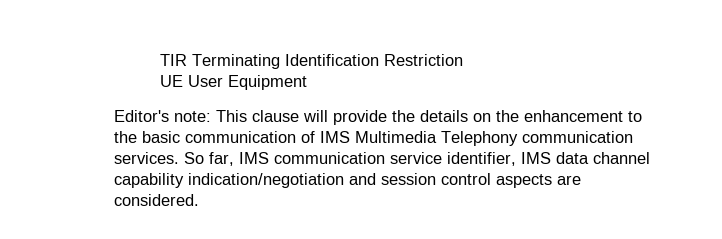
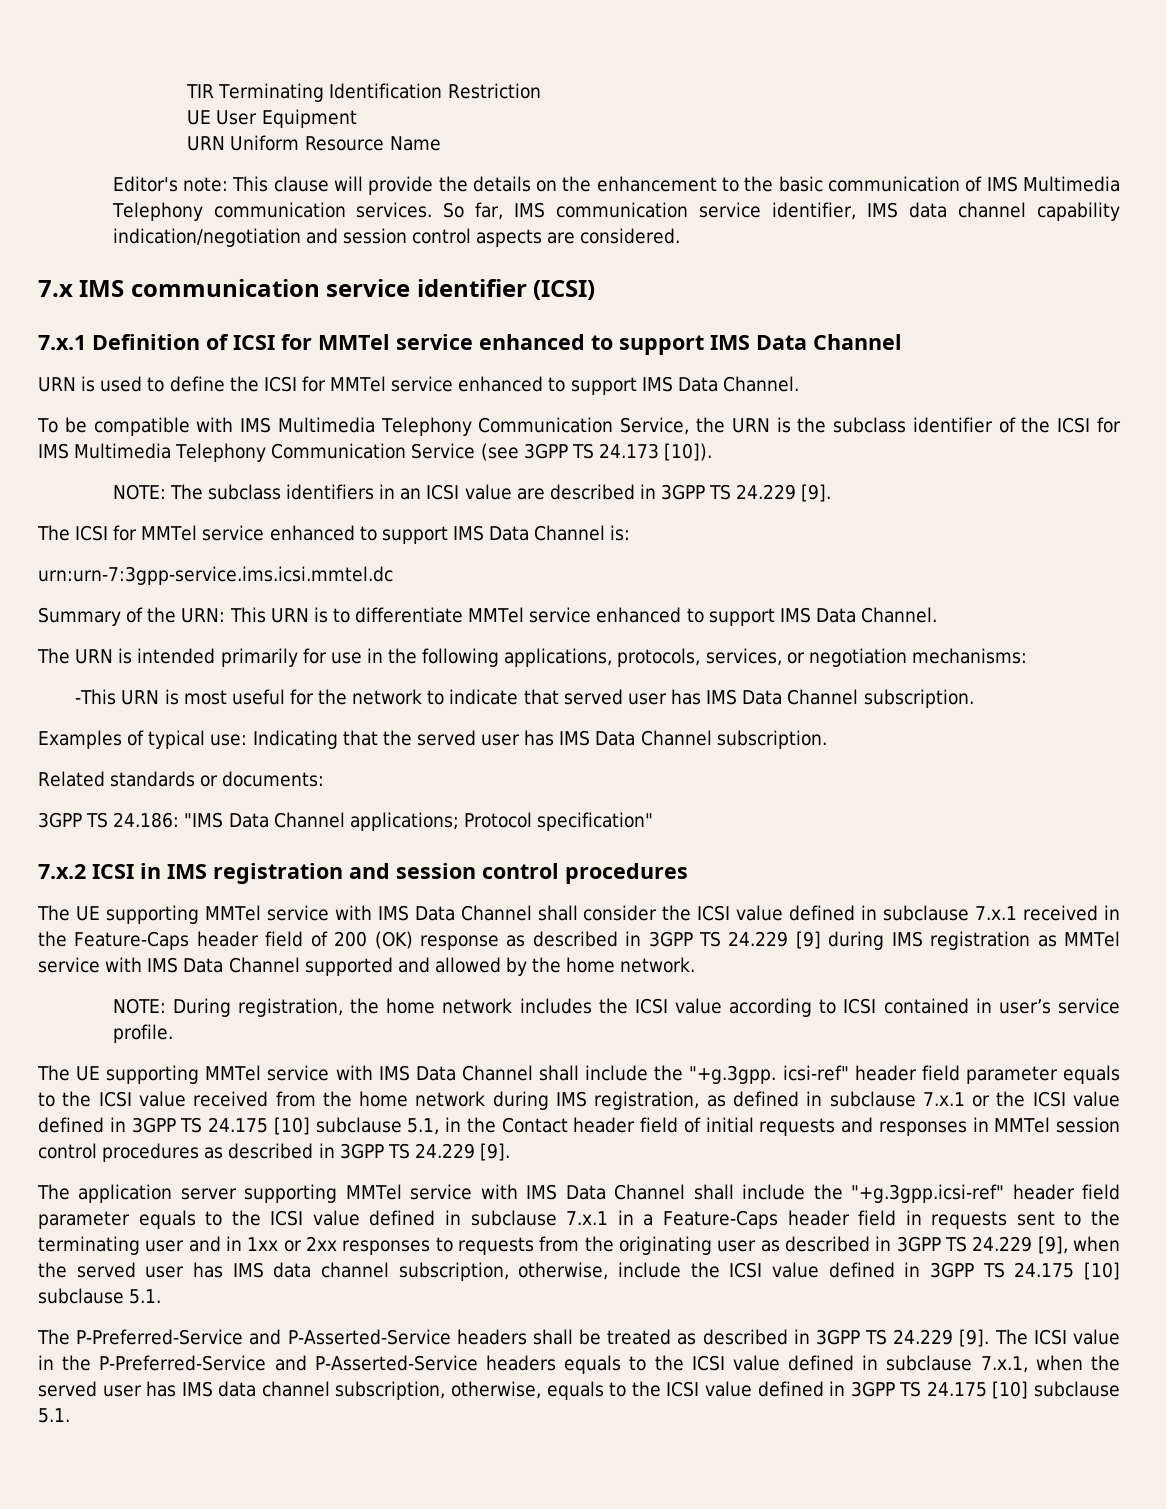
(308, 82) none -> [187,135,441,151] // URN Uniform Resource Name
(199, 200) none -> [38,279,596,300] [38,334,902,355] [38,376,799,395] [37,417,1121,436] [38,443,713,462] [112,484,832,502] [37,525,631,544] [38,566,393,585] [38,607,938,626] [37,648,1027,667] [75,689,974,708] [38,730,827,749] [38,771,325,787] [38,812,654,831] [38,863,688,884] [37,905,1120,924] [38,931,1121,950] [38,957,696,976] [112,998,1120,1017] [112,1024,173,1043] [37,1065,1121,1084] [38,1091,1120,1110] [38,1117,1120,1136] [38,1143,511,1162] [37,1184,1120,1203] [38,1210,1120,1229] [38,1236,1121,1255] [38,1262,1120,1281] [38,1288,162,1304] [37,1329,1120,1347] [38,1355,1120,1374] [38,1381,1120,1400] [38,1408,70,1423] // 7.x IMS communication service identifier (ICSI) // 7.x.1 Definition of ICSI for MMTel service enhanced to support IMS Data Channel // URN is used to define the ICSI for MMTel service enhanced to support IMS Data Channel. // To be compatible with IMS Multimedia Telephony Communication Service, the URN is the subclass identifier of the ICSI for IMS Multimedia Telephony Communication Service (see 3GPP TS 24.173 [10]). // NOTE: The subclass identifiers in an ICSI value are described in 3GPP TS 24.229 [9]. // The ICSI for MMTel service enhanced to support IMS Data Channel is: // urn:urn-7:3gpp-service.ims.icsi.mmtel.dc // Summary of the URN: This URN is to differentiate MMTel service enhanced to support IMS Data Channel. // The URN is intended primarily for use in the following applications, protocols, services, or negotiation mechanisms: // -This URN is most useful for the network to indicate that served user has IMS Data Channel subscription. // Examples of typical use: Indicating that the served user has IMS Data Channel subscription. // Related standards or documents: // 3GPP TS 24.186: "IMS Data Channel applications; Protocol specification" // 7.x.2 ICSI in IMS registration and session control procedures // The UE supporting MMTel service with IMS Data Channel shall consider the ICSI value defined in subclause 7.x.1 received in the Feature-Caps header field of 200 (OK) response as described in 3GPP TS 24.229 [9] during IMS registration as MMTel service with IMS Data Channel supported and allowed by the home network. // NOTE: During registration, the home network includes the ICSI value according to ICSI contained in user’s service profile. // The UE supporting MMTel service with IMS Data Channel shall include the "+g.3gpp. icsi-ref" header field parameter equals to the ICSI value received from the home network during IMS registration, as defined in subclause 7.x.1 or the ICSI value defined in 3GPP TS 24.175 [10] subclause 5.1, in the Contact header field of initial requests and responses in MMTel session control procedures as described in 3GPP TS 24.229 [9]. // The application server supporting MMTel service with IMS Data Channel shall include the "+g.3gpp.icsi-ref" header field parameter equals to the ICSI value defined in subclause 7.x.1 in a Feature-Caps header field in requests sent to the terminating user and in 1xx or 2xx responses to requests from the originating user as described in 3GPP TS 24.229 [9], when the served user has IMS data channel subscription, otherwise, include the ICSI value defined in 3GPP TS 24.175 [10] subclause 5.1. // The P-Preferred-Service and P-Asserted-Service headers shall be treated as described in 3GPP TS 24.229 [9]. The ICSI value in the P-Preferred-Service and P-Asserted-Service headers equals to the ICSI value defined in subclause 7.x.1, when the served user has IMS data channel subscription, otherwise, equals to the ICSI value defined in 3GPP TS 24.175 [10] subclause 5.1.

